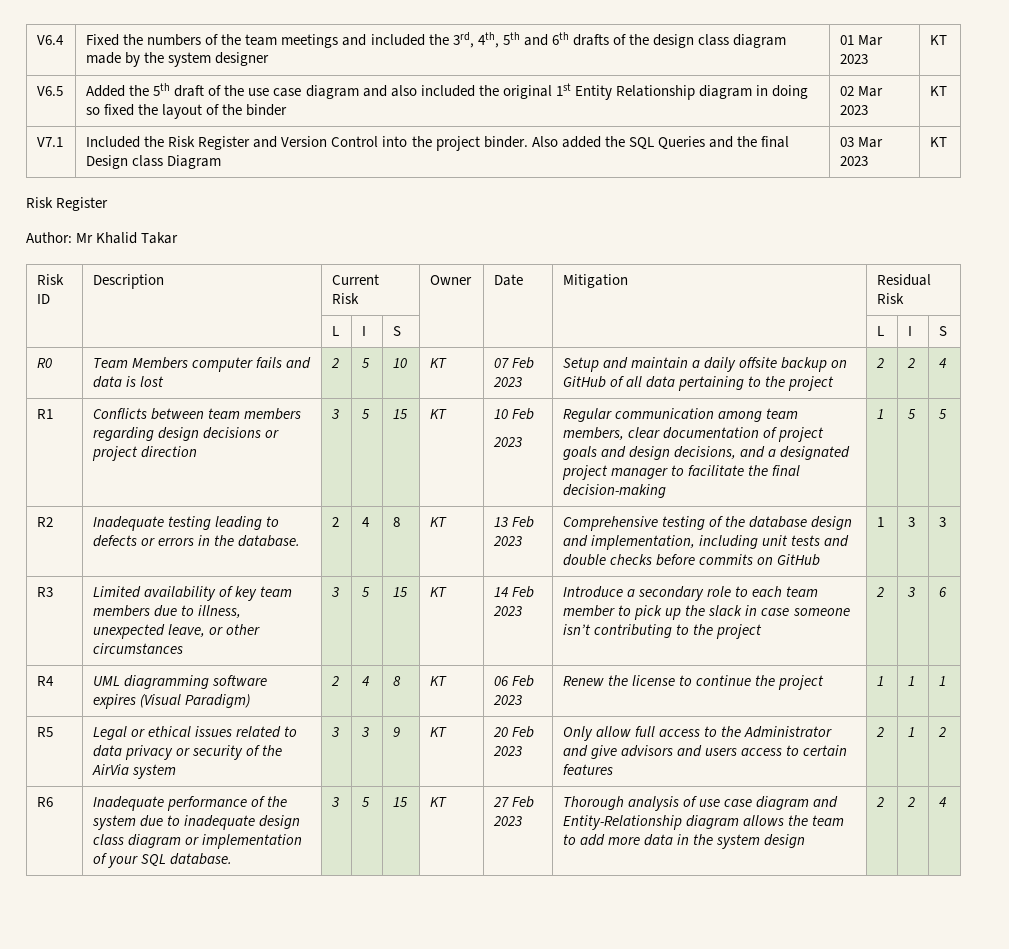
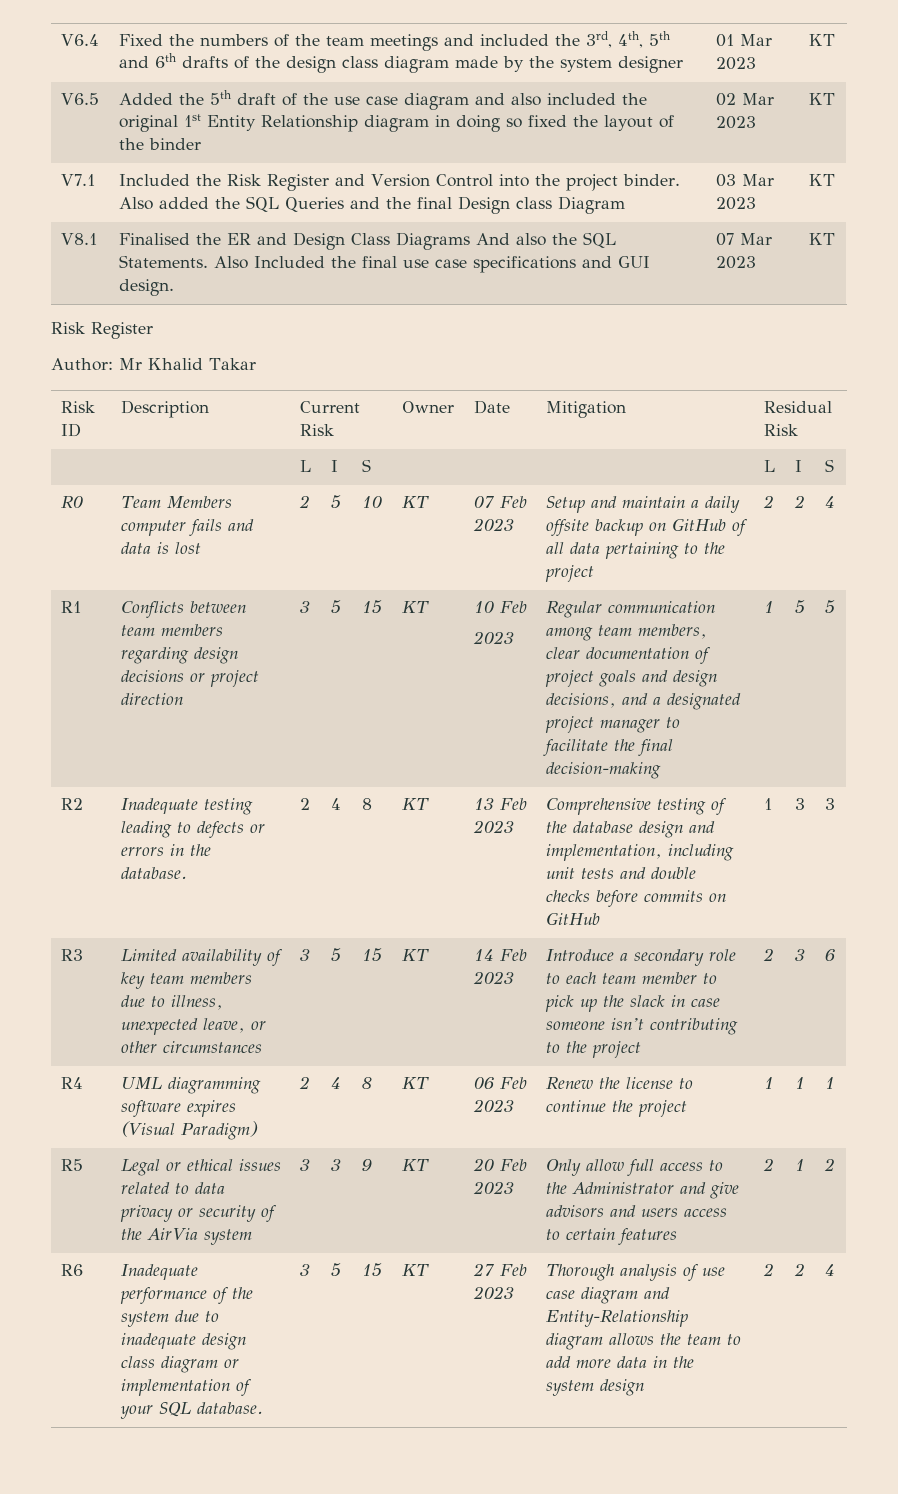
(948, 142) none -> [60,233,97,245] [118,232,616,250] [118,255,650,273] [118,279,174,296] [715,233,772,246] [715,256,756,269] [808,233,835,245] // V8.1 | Finalised the ER and Design Class Diagrams And also the SQL Statements. Also Included the final use case specifications and GUI design. | 07 Mar 2023 | KT

